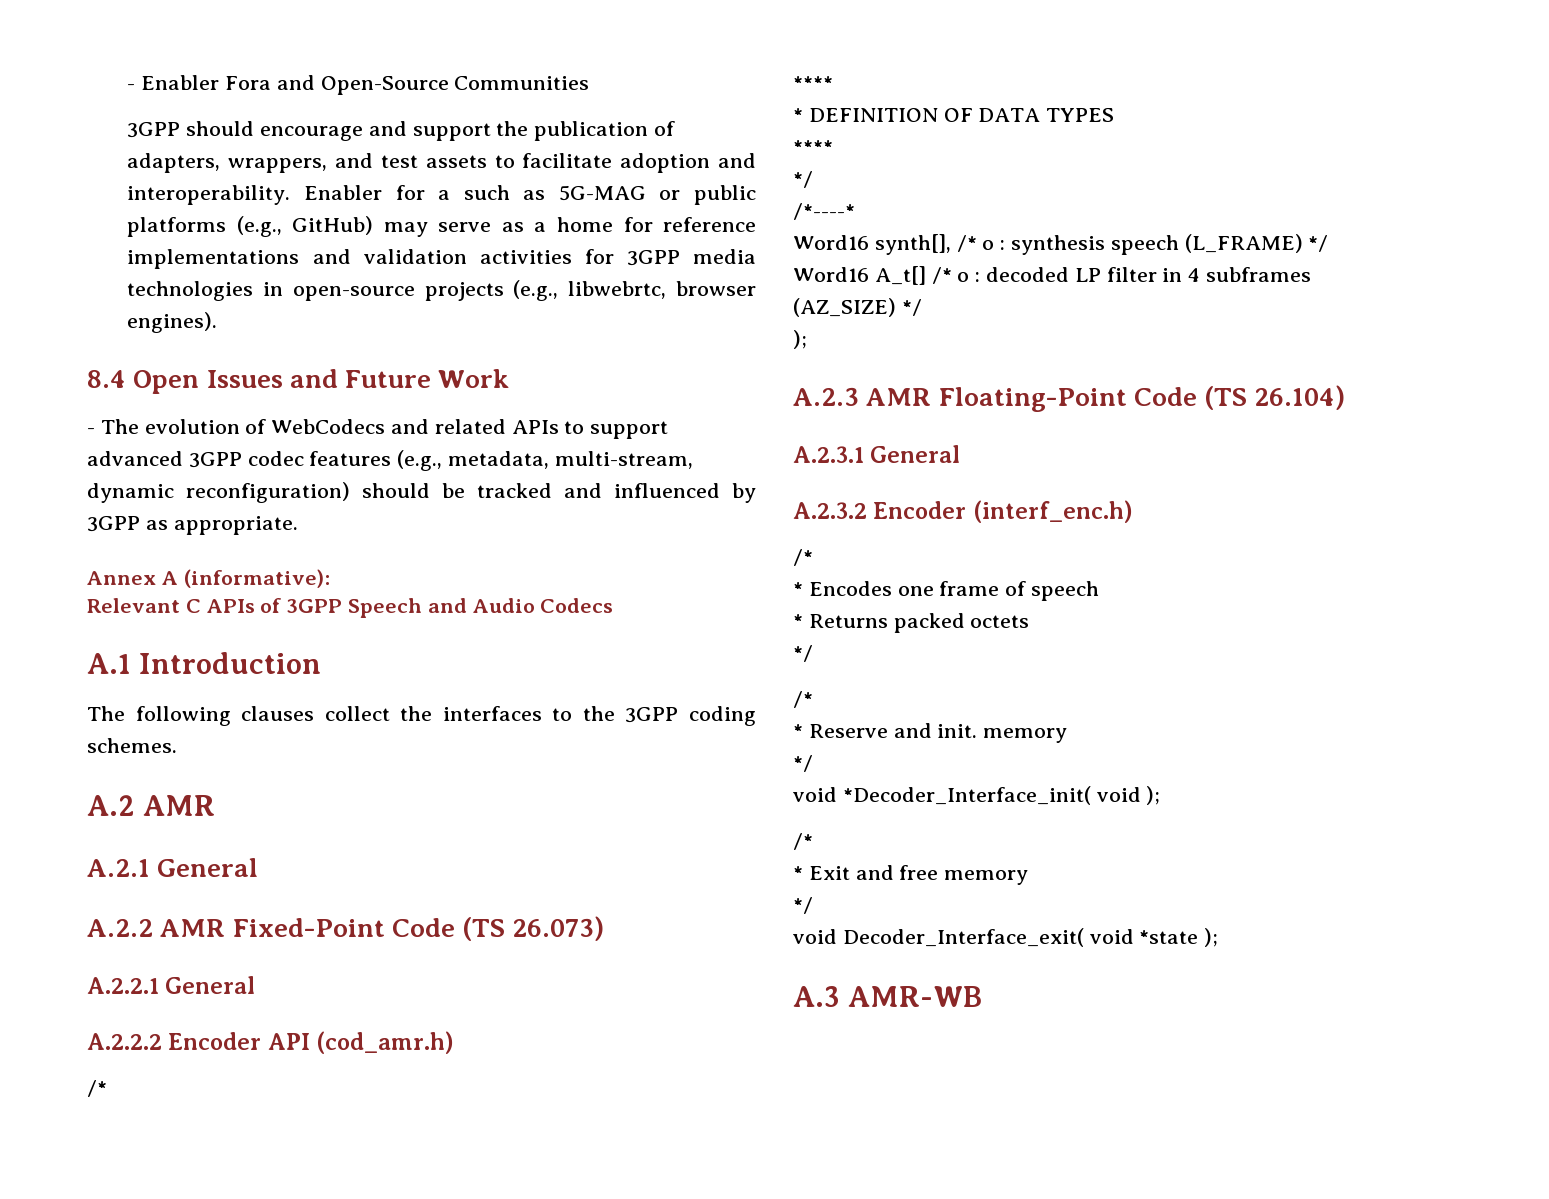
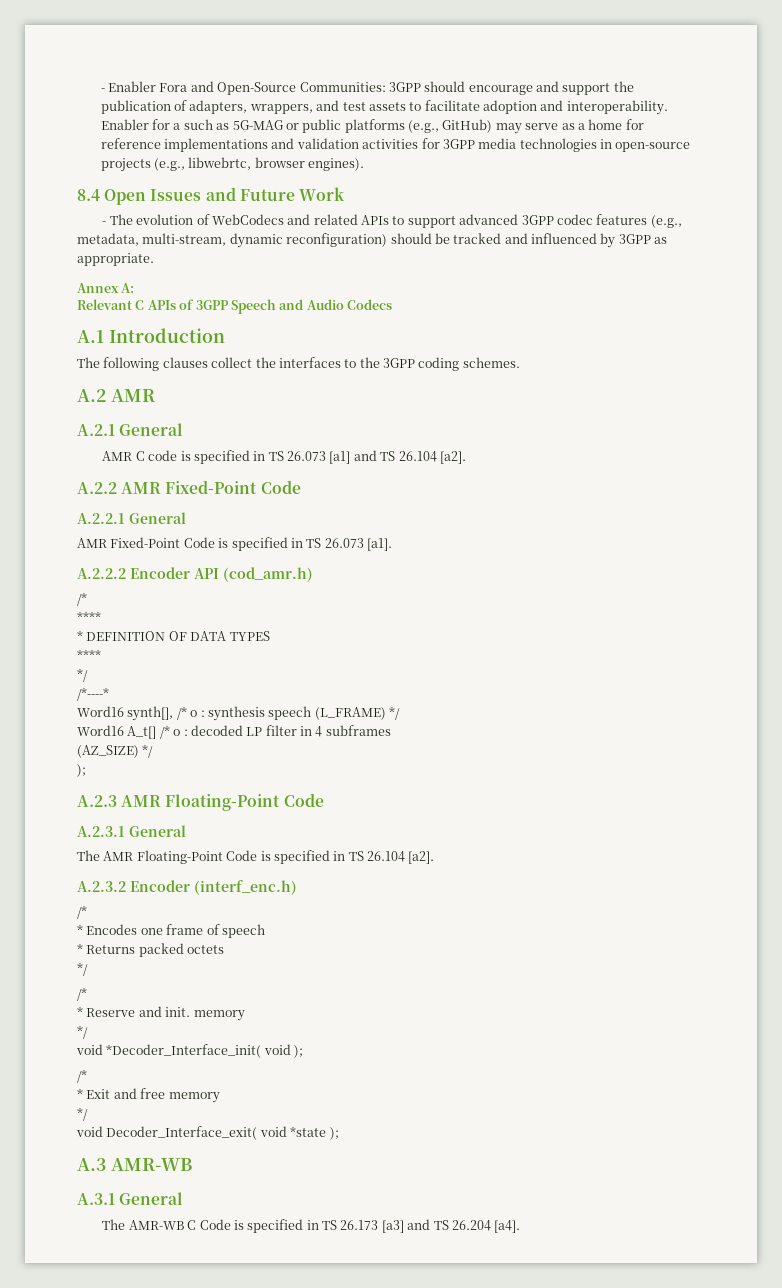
[454,76,590,90] Communities // -> [299,82,386,92] Communities:
[161,569,330,588] A (informative): -> [121,283,135,293] A:
(259, 867) none -> [102,450,466,464] // AMR C code is specified in TS 26.073 [a1] and TS 26.104 [a2].
[462,916,605,941] (TS 26.073) -> (301, 487) none
(256, 985) none -> [77,537,392,551] // AMR Fixed-Point Code is specified in TS 26.073 [a1].
[1204,385,1346,410] (TS 26.104) -> (324, 800) none
(961, 454) none -> [77,850,435,864] // The AMR Floating-Point Code is specified in TS 26.104 [a2].
(983, 996) none -> [77,1192,184,1205] [102,1219,521,1233] // A.3.1 General // The AMR-WB C Code is specified in TS 26.173 [a3] and TS 26.204 [a4].

